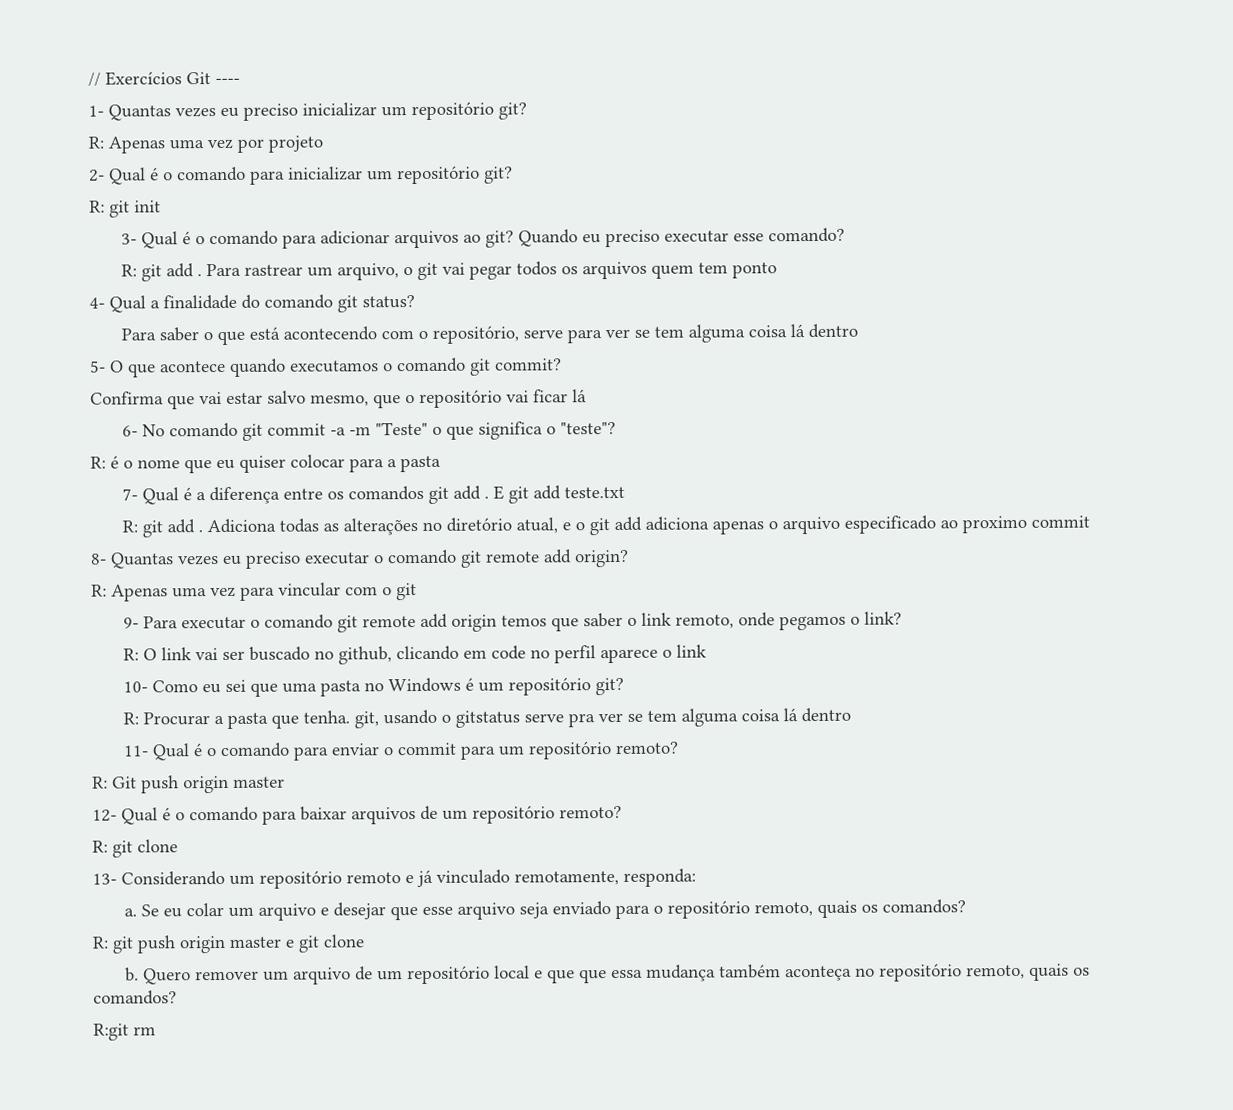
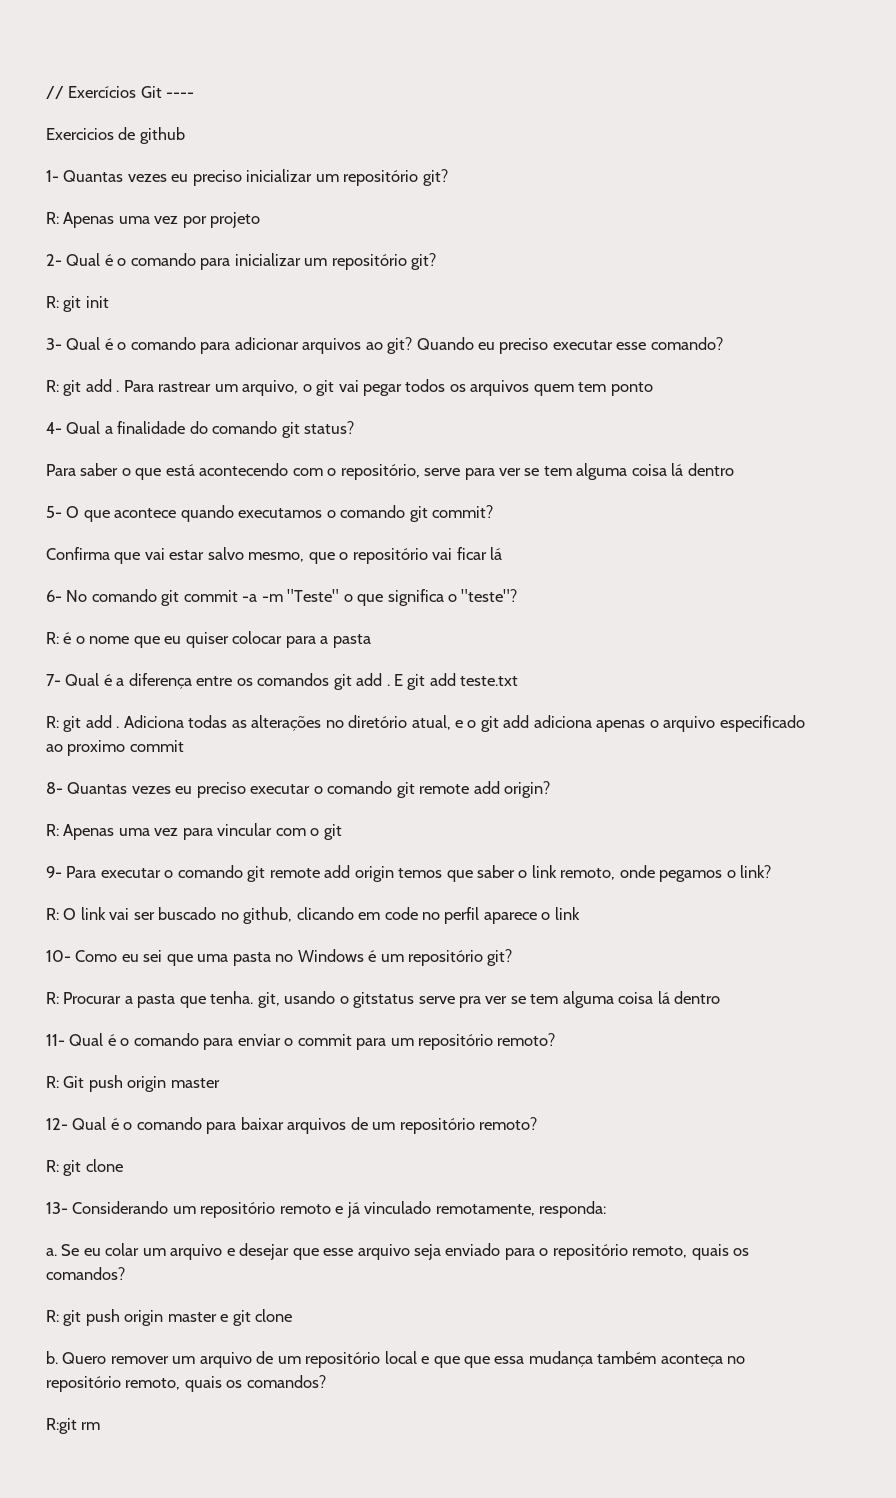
(240, 81) none -> [46,127,185,144] // Exercicios de github

